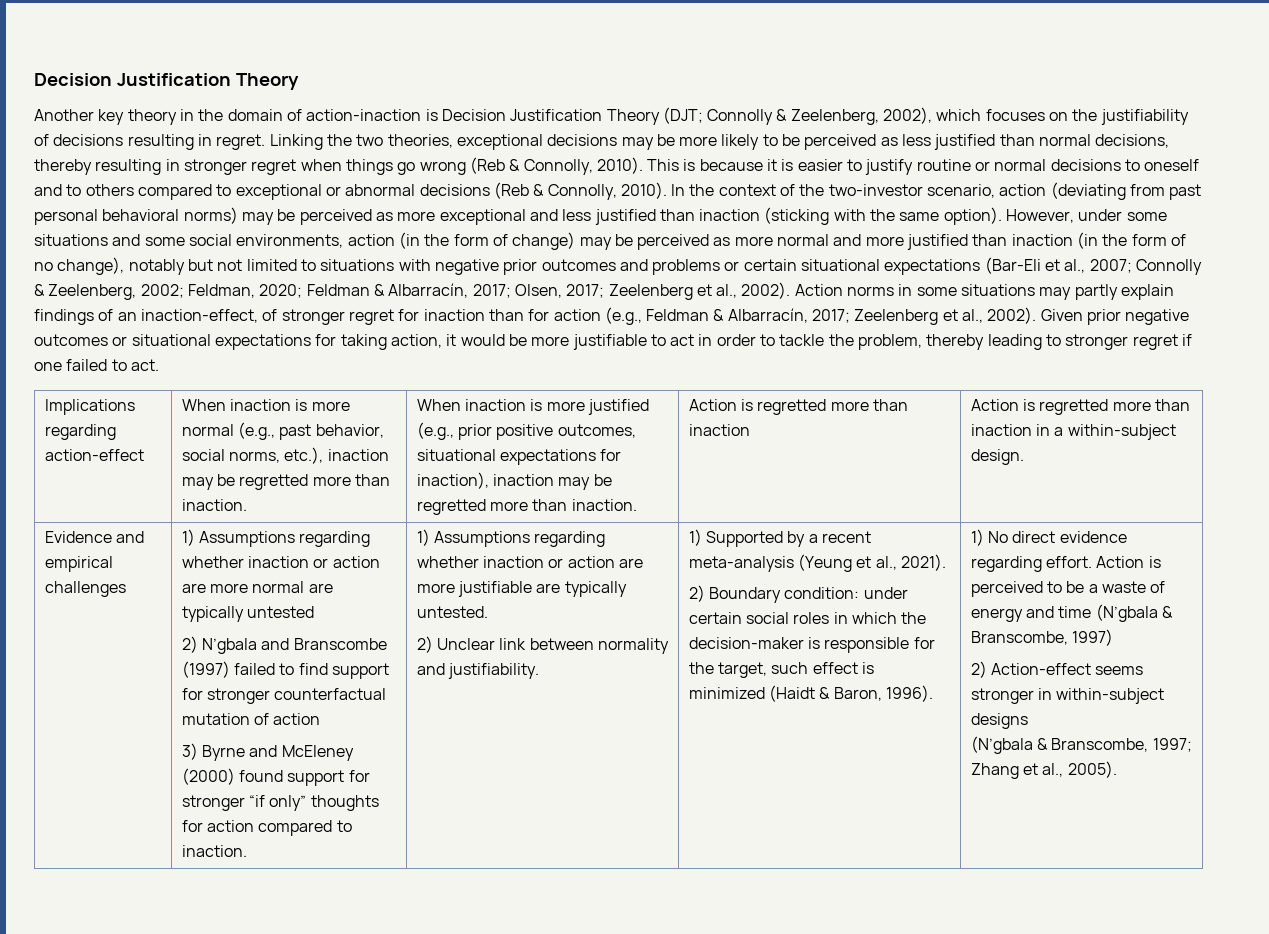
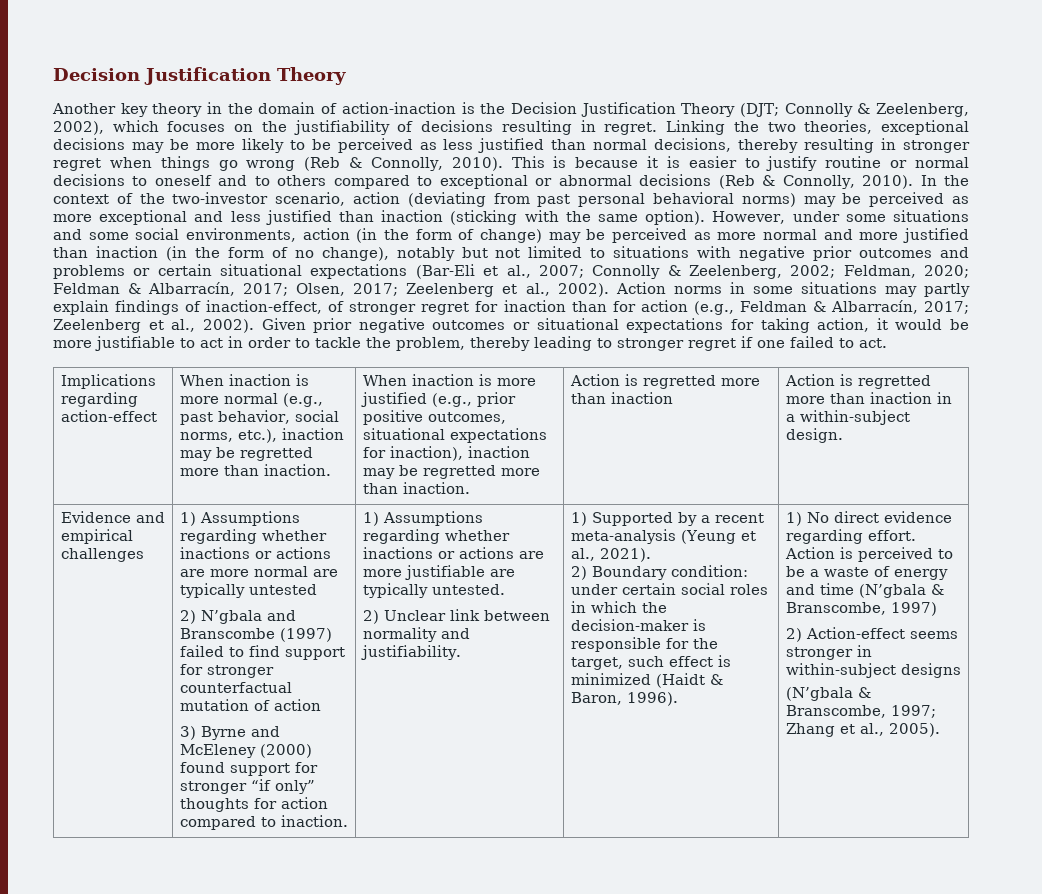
(438, 115) none -> [480,103,506,114] the
[117,312,137,321] an -> (202, 306) none
[248,556,380,568] inaction or action -> [179,547,331,559] inactions or actions
[483,556,615,568] inaction or action -> [362,547,514,559] inactions or actions

